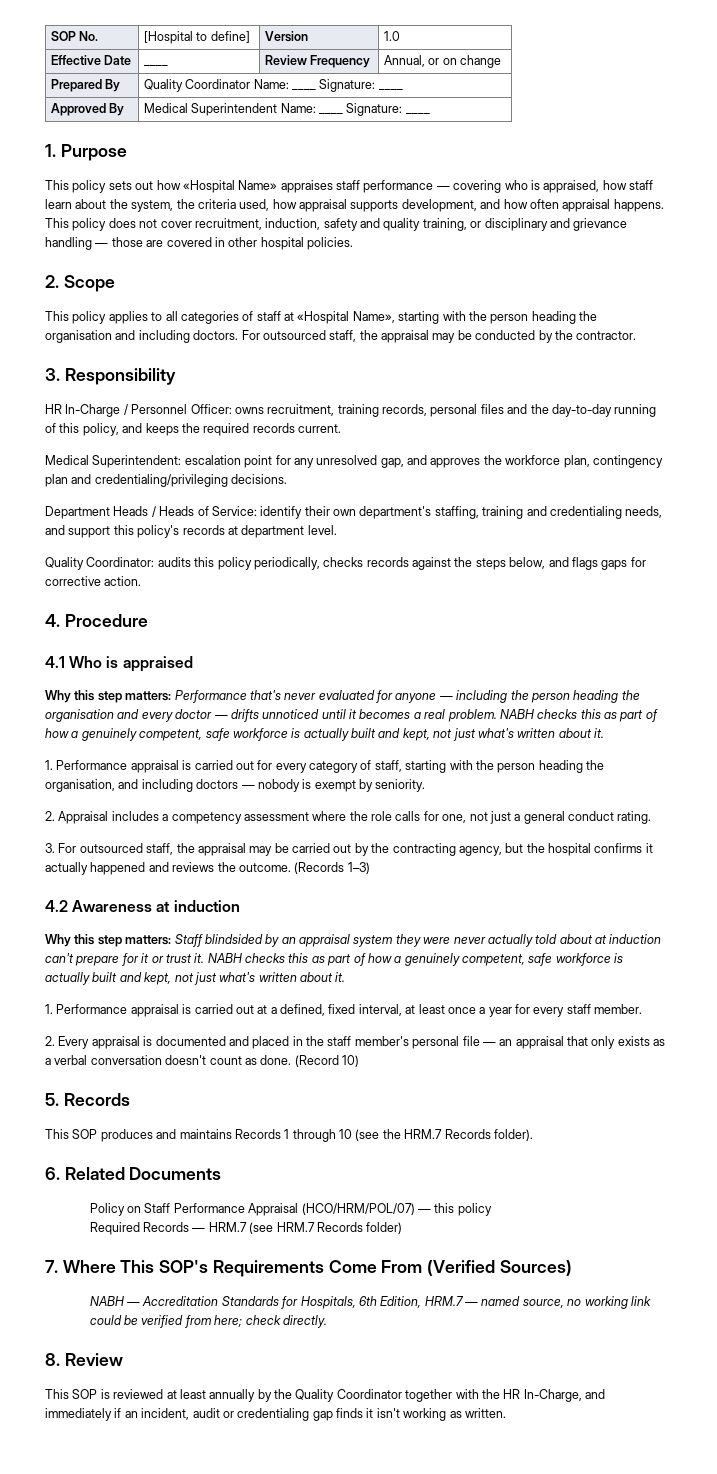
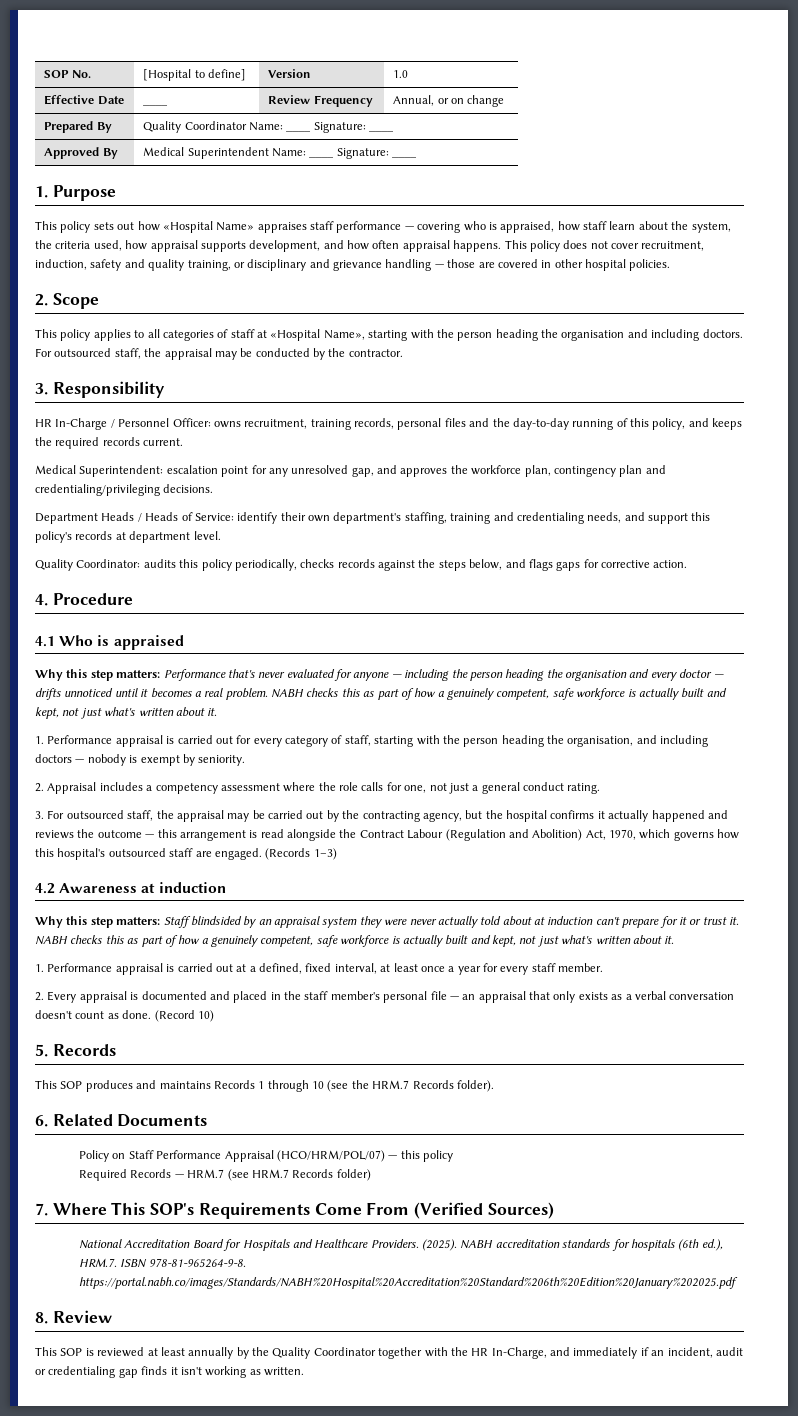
[238,863,291,872] outcome. -> [97,829,740,841] [35,848,262,860] outcome — this arrangement is read alongside the Contract Labour (Regulation and Abolition) Act, 1970, which governs how this hospital's outsourced staff are engaged.
[89,1296,651,1309] [89,1315,327,1328] NABH — Accreditation Standards for Hospitals, 6th Edition, HRM.7 — named source, no working link could be verified from here; check directly. -> [79,1239,723,1251] [79,1258,246,1268] [79,1277,739,1289] National Accreditation Board for Hospitals and Healthcare Providers. (2025). NABH accreditation standards for hospitals (6th ed.), HRM.7. ISBN 978-81-965264-9-8. https://portal.nabh.co/images/Standards/NABH%20Hospital%20Accreditation%20Standard%206th%20Edition%20January%202025.pdf

